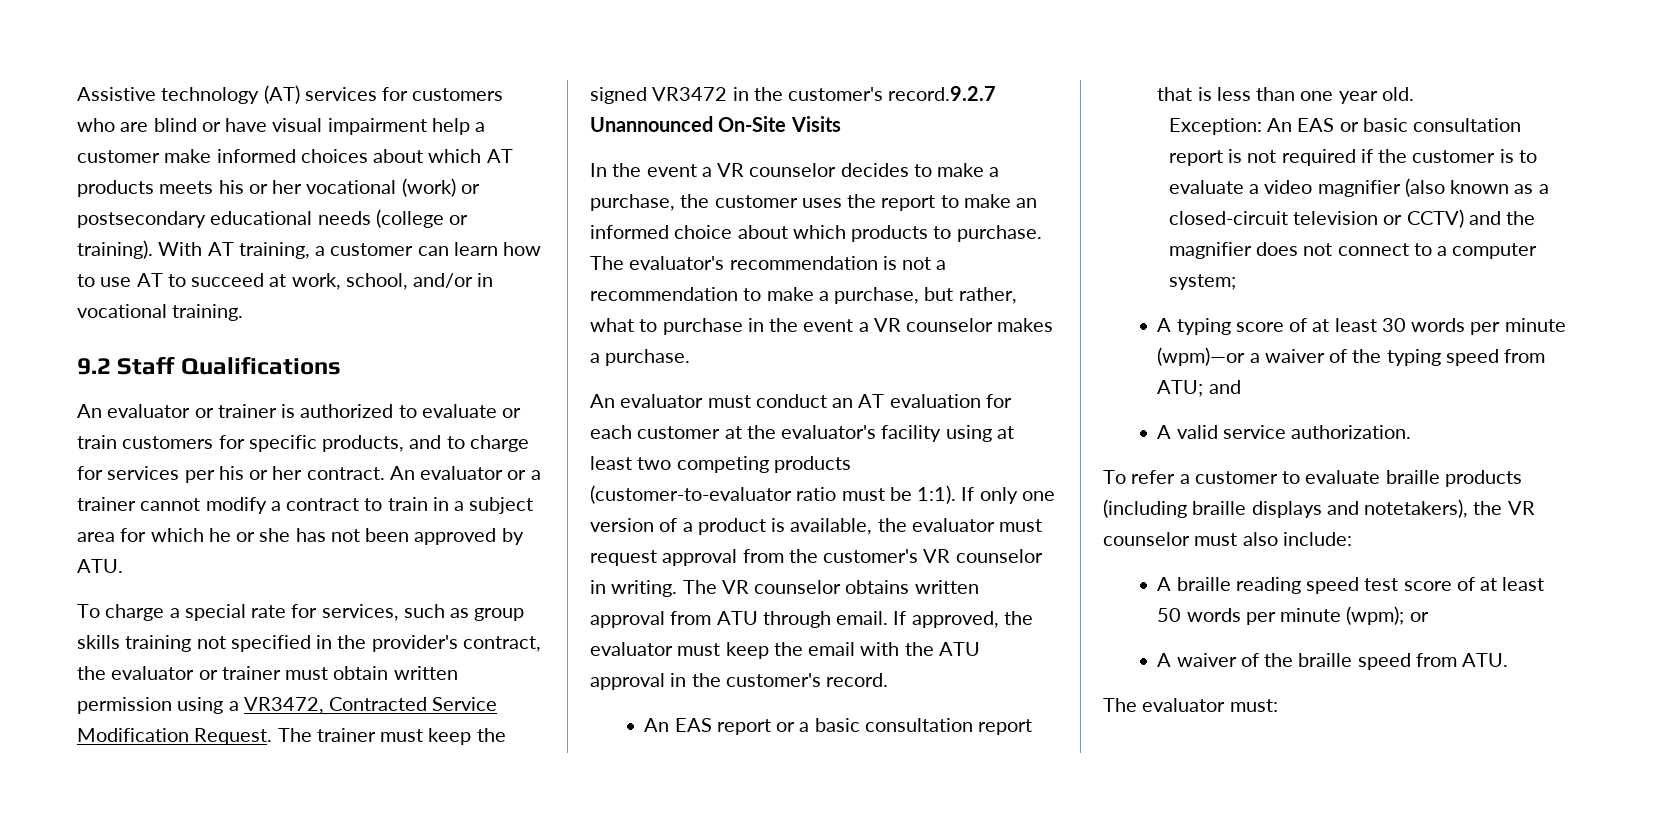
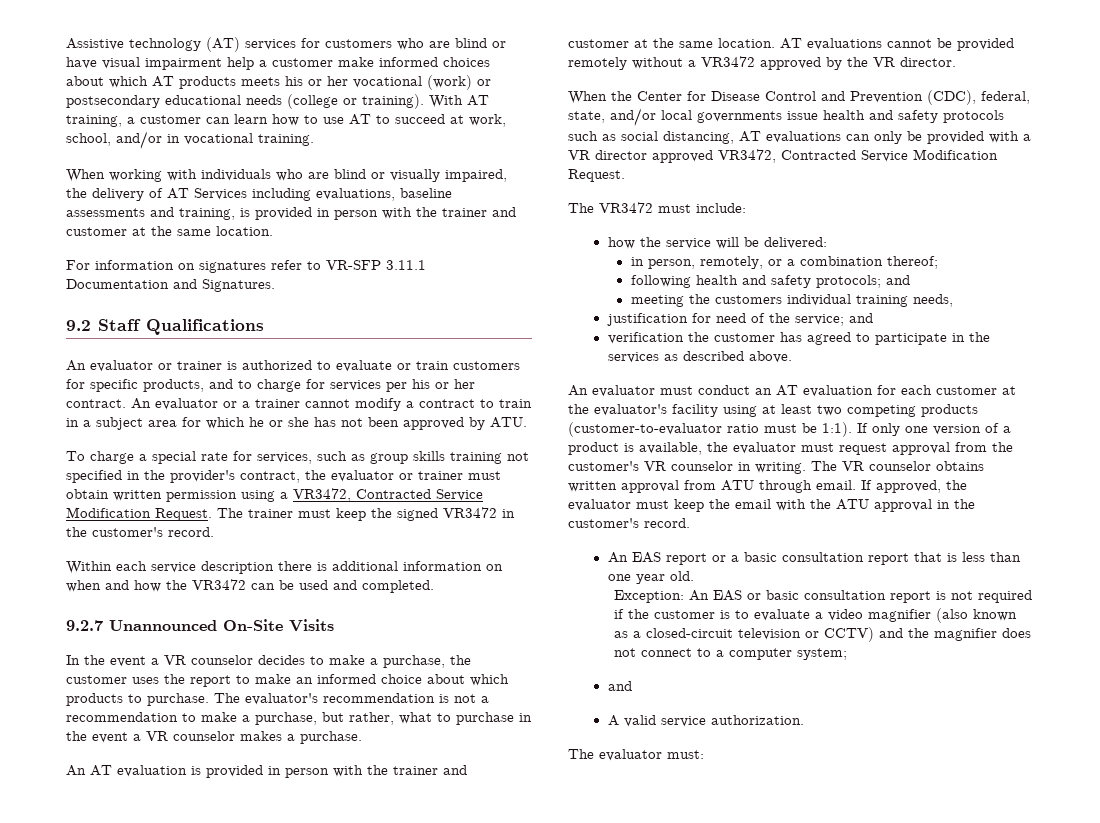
(244, 312) none -> [66,169,507,182] [66,188,452,201] [66,207,516,220] [66,226,273,236] [66,260,426,273] [66,279,275,292] // When working with individuals who are blind or visually impaired, the delivery of AT Services including evaluations, baseline assessments and training, is provided in person with the trainer and customer at the same location. // For information on signatures refer to VR-SFP 3.11.1 Documentation and Signatures.
[888,86,997,101] record.9.2.7 -> [168,527,214,537] [66,561,503,574] [66,579,434,593] [66,620,103,631] record. // Within each service description there is additional information on when and how the VR3472 can be used and completed. // 9.2.7
(691, 357) none -> [66,765,467,778] [568,38,1014,51] [568,56,956,70] [568,90,1030,105] [568,108,1004,126] [568,131,1031,144] [568,149,998,163] [568,169,625,182] [568,202,746,213] [607,237,827,249] [630,256,938,269] [630,275,910,288] [630,294,953,307] [606,313,873,326] [607,332,990,345] [607,351,792,363] // An AT evaluation is provided in person with the trainer and customer at the same location. AT evaluations cannot be provided remotely without a VR3472 approved by the VR director. // When the Center for Disease Control and Prevention (CDC), federal, state, and/or local governments issue health and safety protocols such as social distancing, AT evaluations can only be provided with a VR director approved VR3472, Contracted Service Modification Request. // The VR3472 must include: // how the service will be delivered: // in person, remotely, or a combination thereof; // following health and safety protocols; and // meeting the customers individual training needs, // justification for need of the service; and // verification the customer has agreed to participate in the services as described above.
[1157,318,1566,335] [1157,347,1546,366] [1157,380,1204,397] A typing score of at least 30 words per minute (wpm)—or a waiver of the typing speed from ATU; -> (848, 654) none
[1103,470,1522,487] [1103,499,1535,518] [1103,532,1352,546] [1157,577,1545,594] [1157,606,1429,625] [1157,653,1509,670] // To refer a customer to evaluate braille products (including braille displays and notetakers), the VR counselor must also include: // A braille reading speed test score of at least 50 words per minute (wpm); or // A waiver of the braille speed from ATU. -> (804, 720) none

